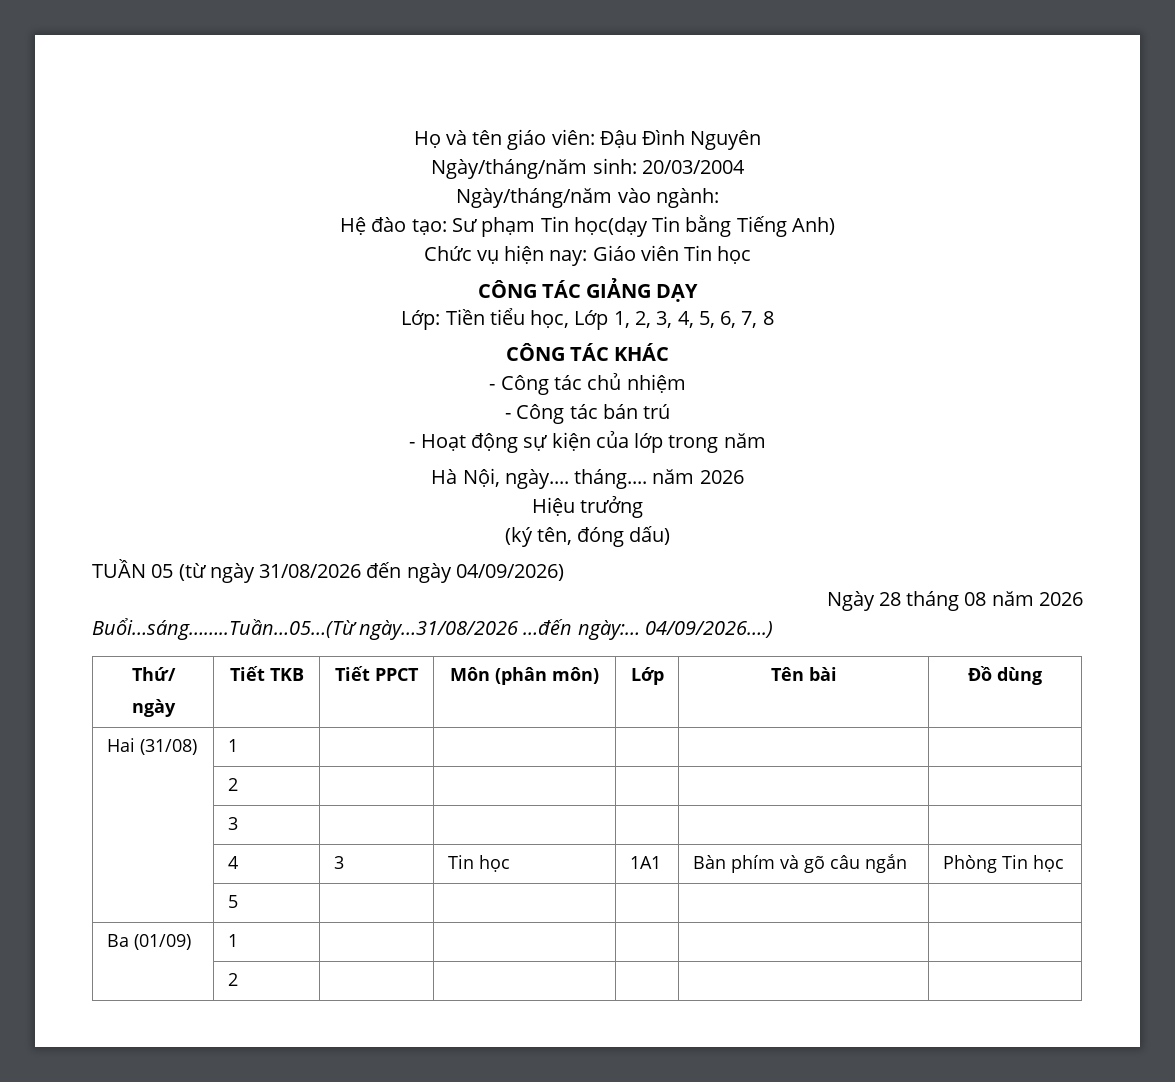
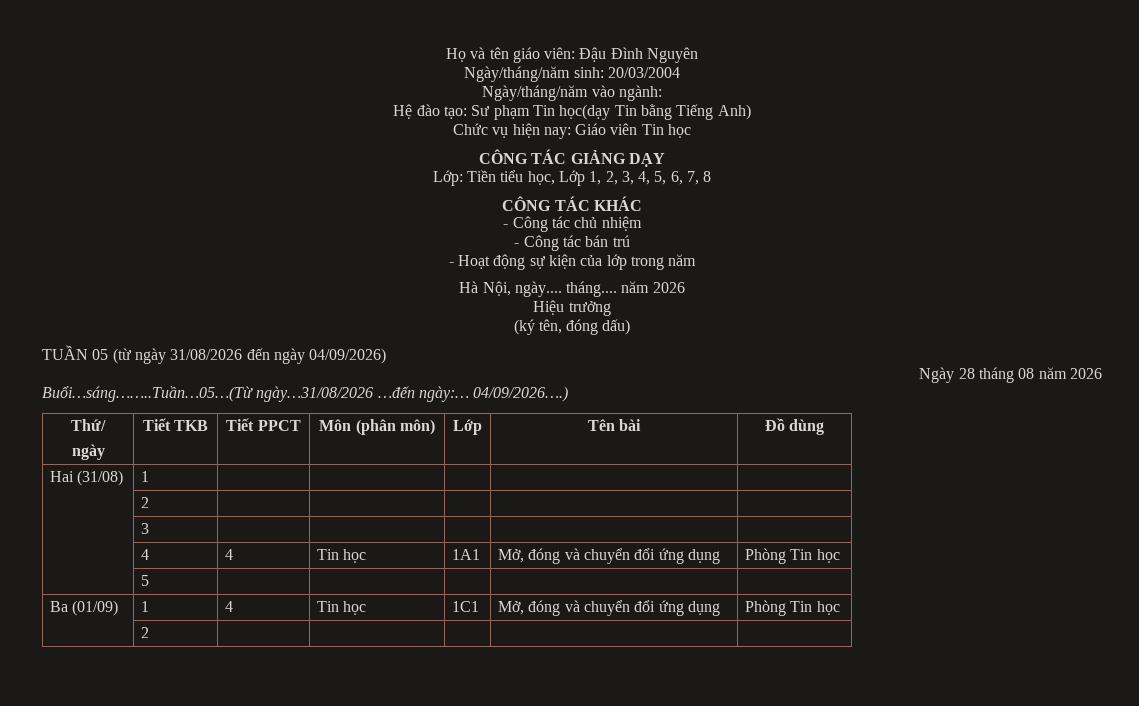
[333,856,344,869] 3 -> [224,549,233,560] 4
[692,854,907,873] Bàn phím và gõ câu ngắn -> [497,548,720,564] Mở, đóng và chuyển đổi ứng dụng
(238, 940) | | | | -> [224,601,233,612] [316,601,367,615] [451,601,479,612] [497,600,720,616] [744,600,840,616] 4 | Tin học | 1C1 | Mở, đóng và chuyển đổi ứng dụng | Phòng Tin học

